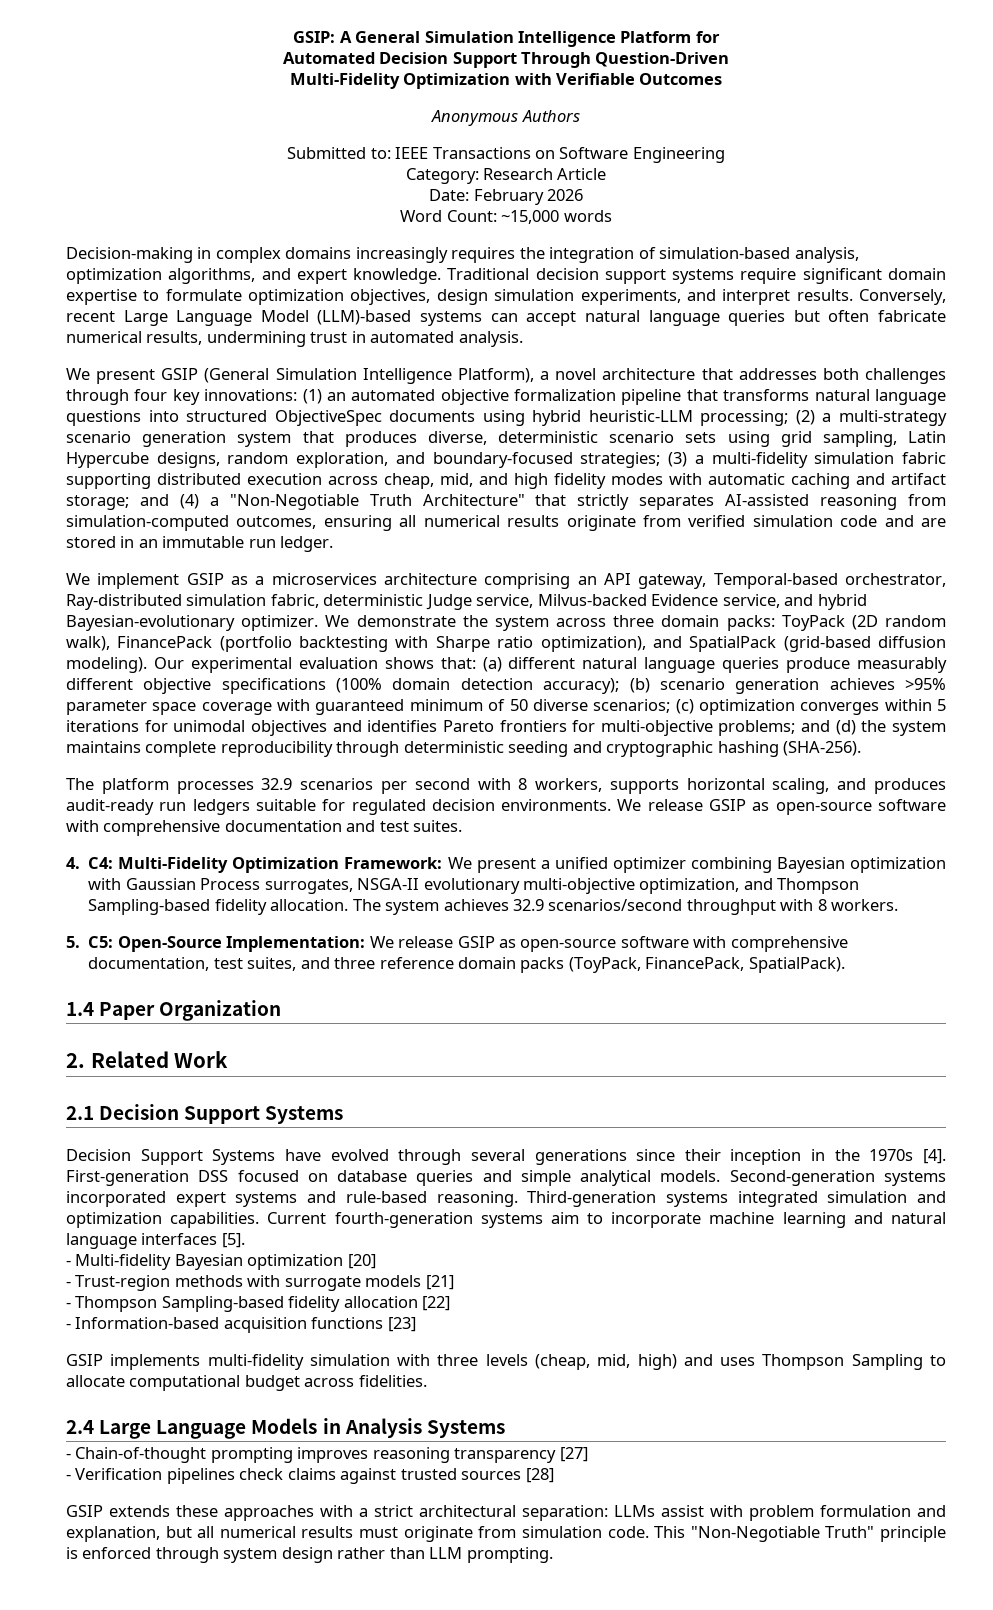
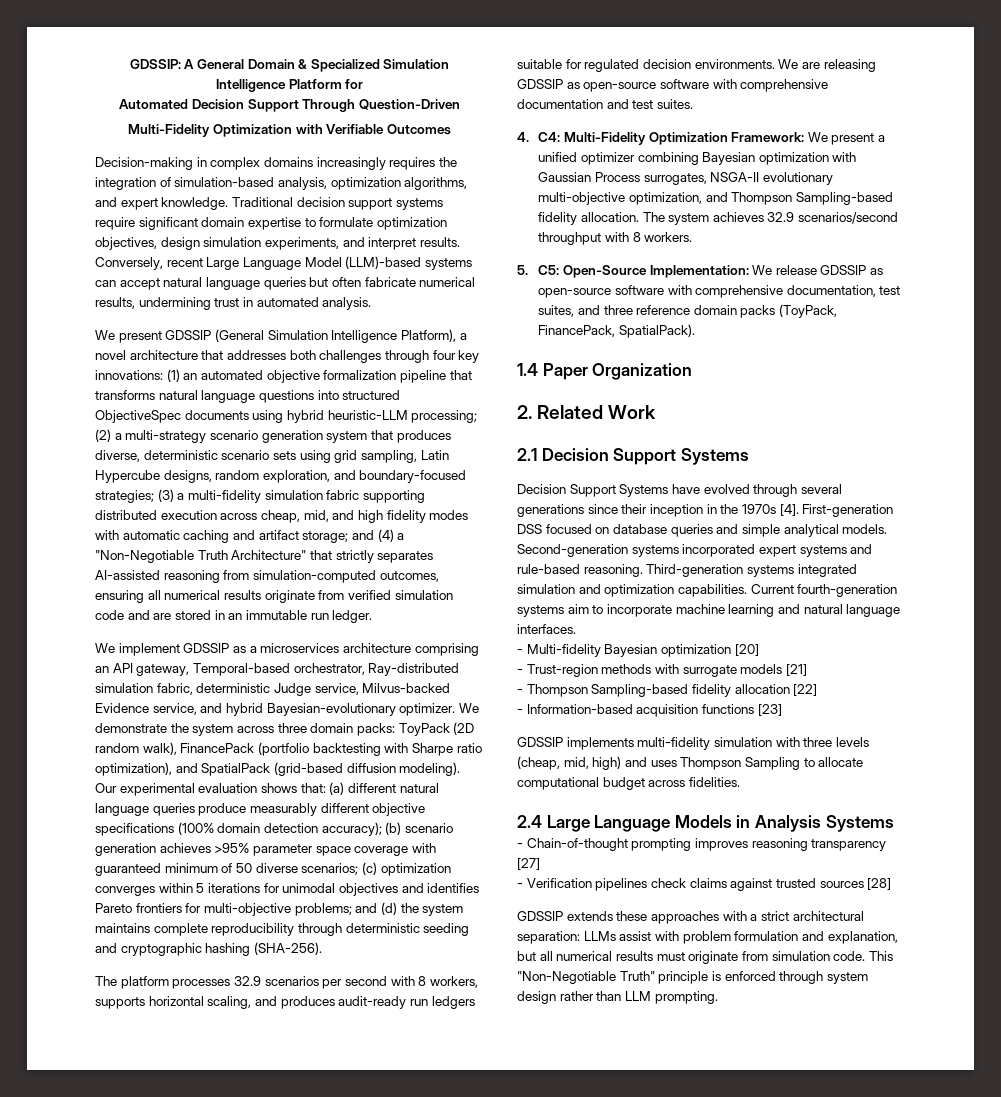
[293,31,336,43] GSIP: -> [129,59,181,69] GDSSIP:
(421, 37) none -> [247,59,380,72] Domain & Specialized
[431,110,580,126] [287,147,725,163] [405,168,607,184] [429,189,583,205] [400,210,612,224] // Anonymous Authors // Submitted to: IEEE Transactions on Software Engineering // Category: Research Article // Date: February 2026 // Word Count: ~15,000 words -> (451, 129) none
[161,368,199,380] GSIP -> [165,330,212,340] GDSSIP
[186,573,224,585] GSIP -> [183,643,230,653] GDSSIP
[647,799,747,811] release GSIP -> [801,59,876,72] [517,79,563,89] are releasing GDSSIP
[457,936,495,948] GSIP -> [820,265,867,275] GDSSIP
[141,1233,245,1248] interfaces [5]. -> [517,624,576,634] interfaces.
[66,1354,103,1366] GSIP -> [517,737,563,747] GDSSIP
[66,1505,103,1517] GSIP -> [517,911,563,921] GDSSIP

